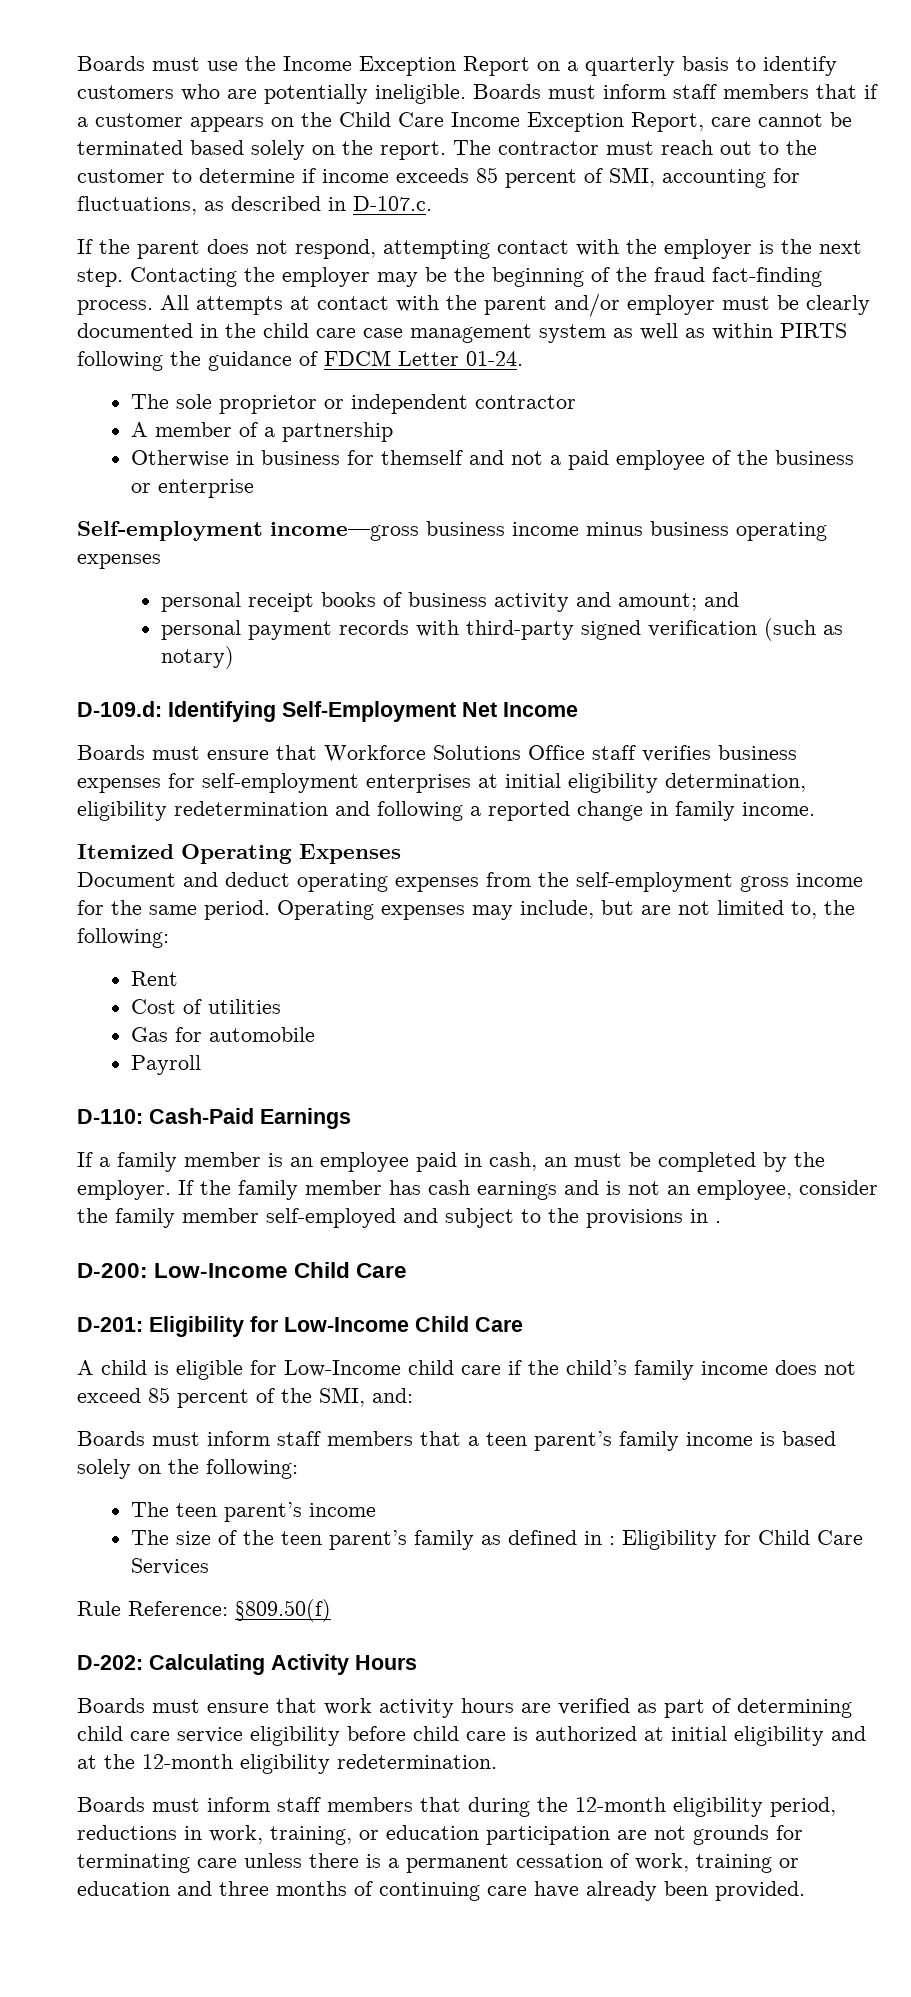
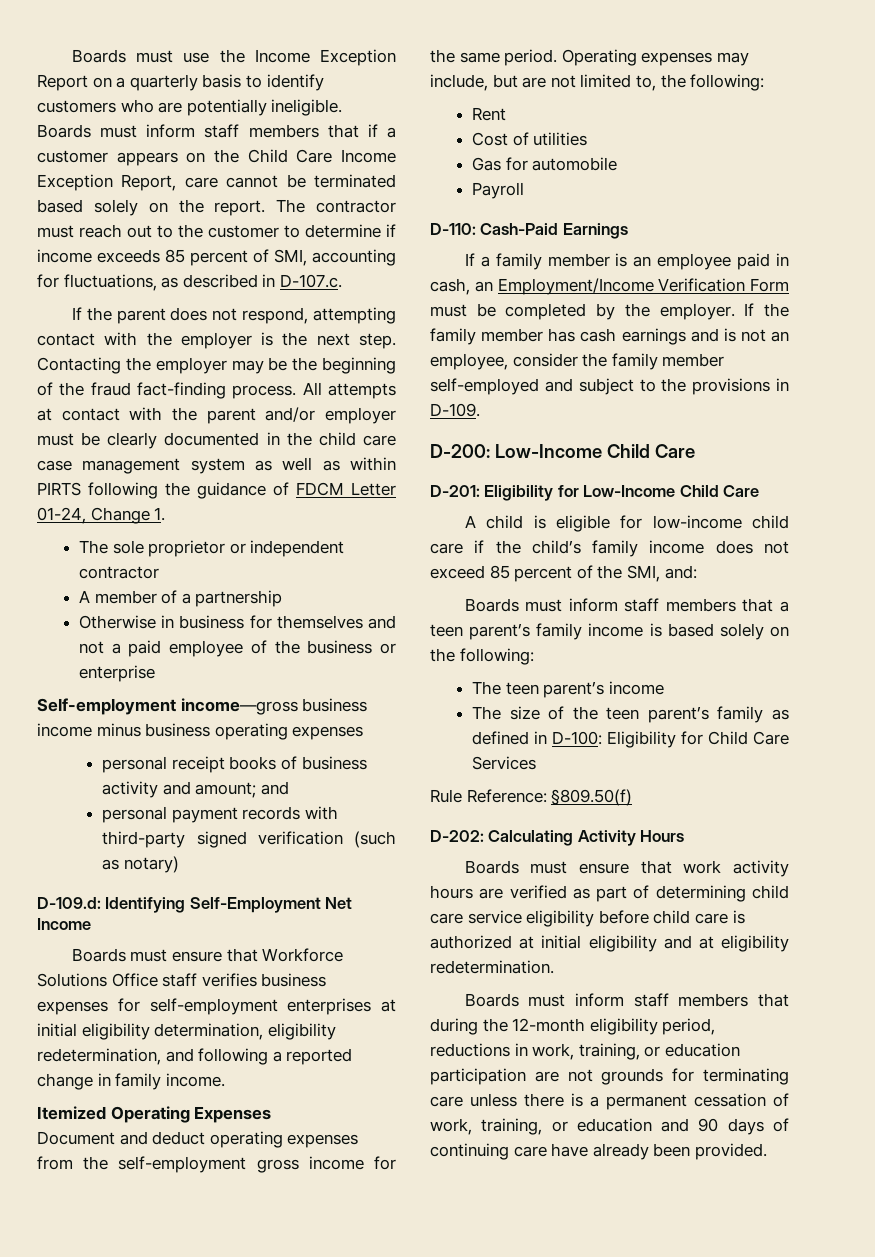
[466,351,523,366] 01-24. -> [37,507,166,524] 01-24, Change 1.
[381,450,464,465] themself -> [276,615,363,629] themselves
[174,801,328,816] redetermination -> [37,1048,161,1065] redetermination,
(567, 1162) none -> [497,278,789,295] Employment/Income Verification Form
[715,1221,721,1223] . -> [430,403,480,417] D-109.
[284,1360,401,1377] Low-Income -> [652,515,742,529] low-income
[609,1536,616,1545] : -> [551,731,602,745] D-100:
[104,1754,233,1769] the 12-month -> (714, 942) none
[696,1854,772,1873] training -> [481,1118,543,1135] training,
[219,1881,347,1896] three months -> [698,1118,764,1135] 90 days

